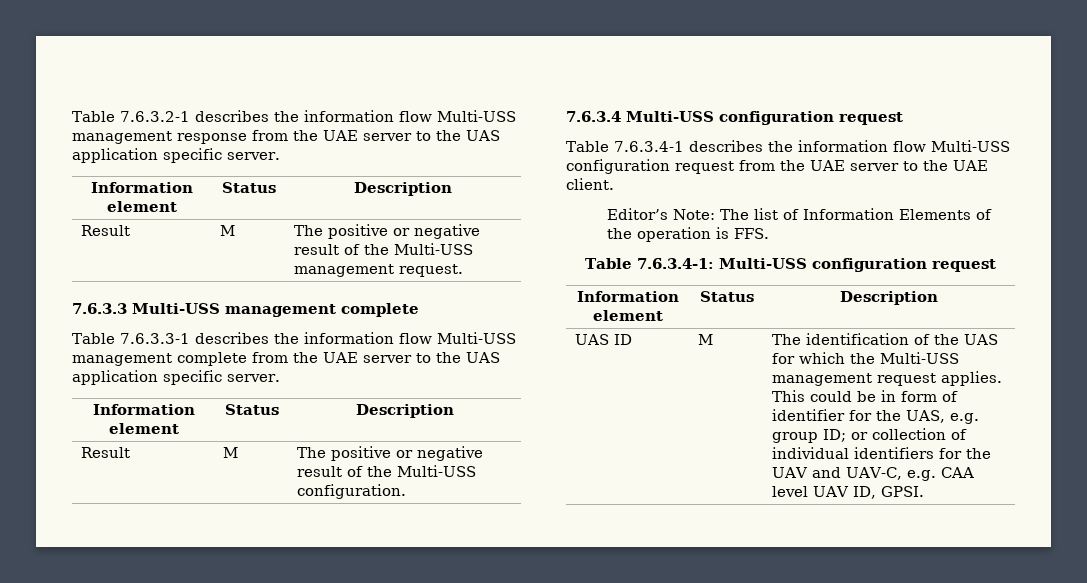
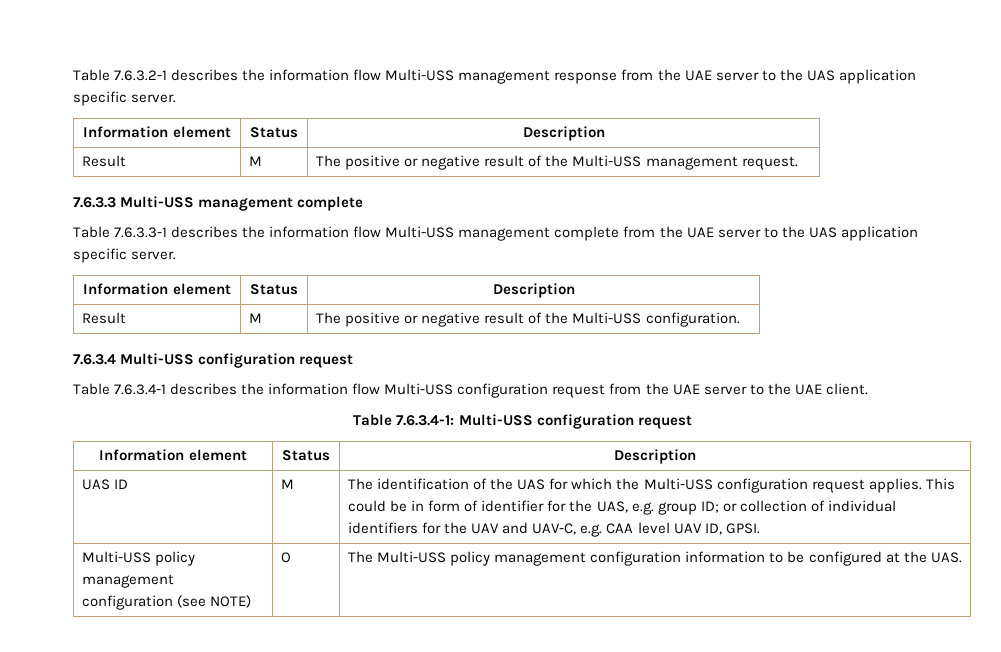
[606,208,992,220] [606,227,769,242] // Editor’s Note: The list of Information Elements of the operation is FFS. -> (868, 389) none
[772,373,873,386] management -> [716,478,808,493] configuration
(925, 491) none -> [82,551,196,566] [82,574,175,588] [82,595,252,610] [281,552,292,563] [348,551,962,566] // Multi-USS policy management configuration (see NOTE) | O | The Multi-USS policy management configuration information to be configured at the UAS.

